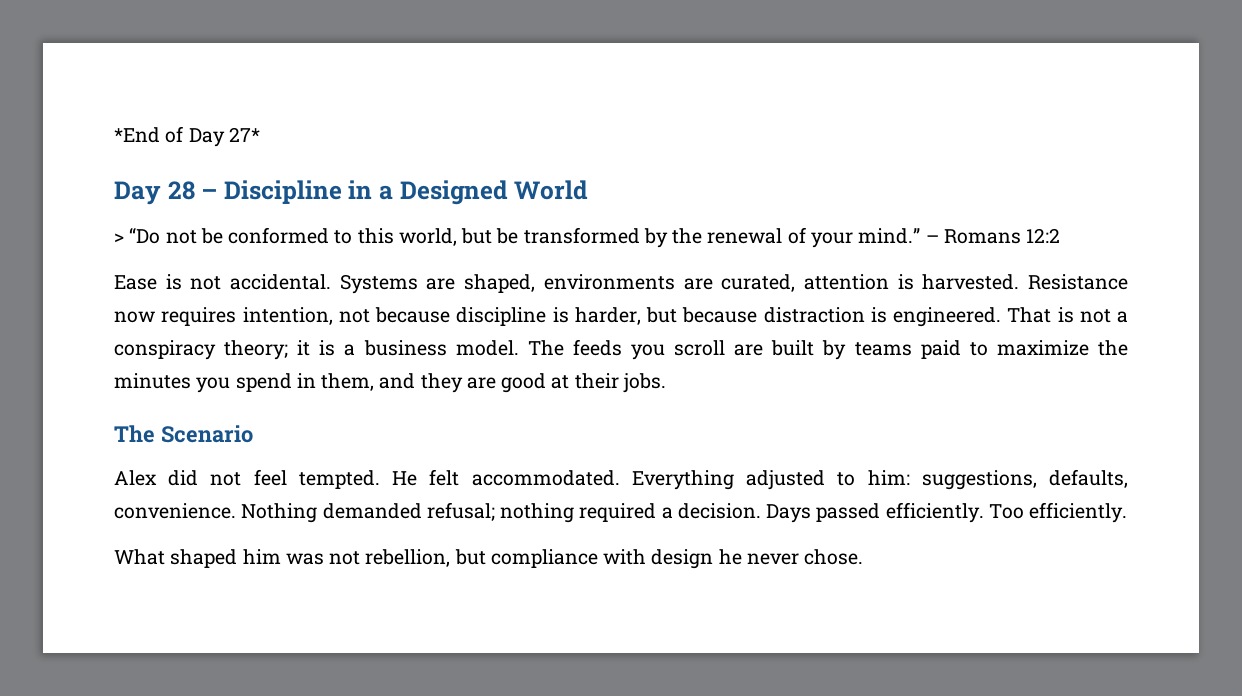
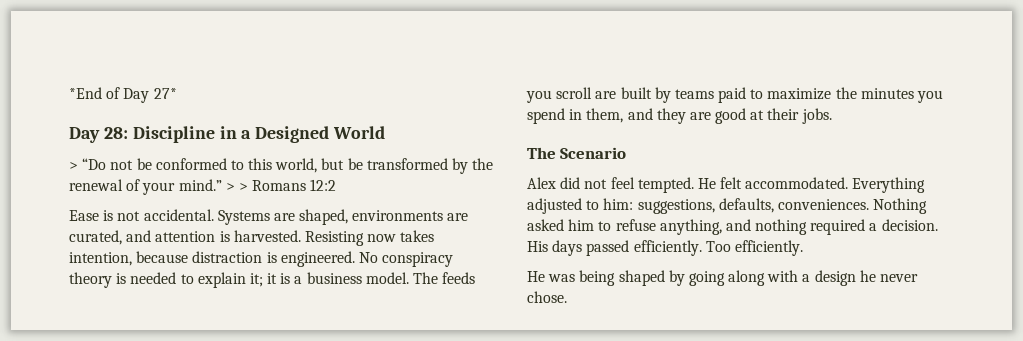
[167,181,218,200] 28 – -> [103,127,128,139] 28:
[925,235,939,243] – -> [225,183,248,191] > >
(796, 283) none -> [126,230,152,242] and
[1028,274,1129,290] [114,307,1128,327] [114,340,289,360] Resistance now requires intention, not because discipline is harder, but because distraction is engineered. That is not a conspiracy theory; -> [304,230,435,246] [69,251,454,267] [69,272,263,288] Resisting now takes intention, because distraction is engineered. No conspiracy theory is needed to explain it;
[114,502,495,523] convenience. Nothing demanded refusal; -> [777,198,928,214] [527,219,751,235] conveniences. Nothing asked him to refuse anything, and
[766,504,812,523] Days -> [527,240,583,256] His days
[114,549,647,568] What shaped him was not rebellion, but compliance with -> [527,270,811,286] He was being shaped by going along with a

